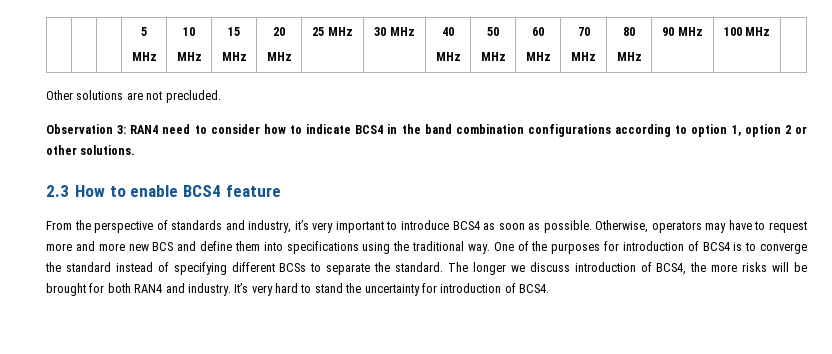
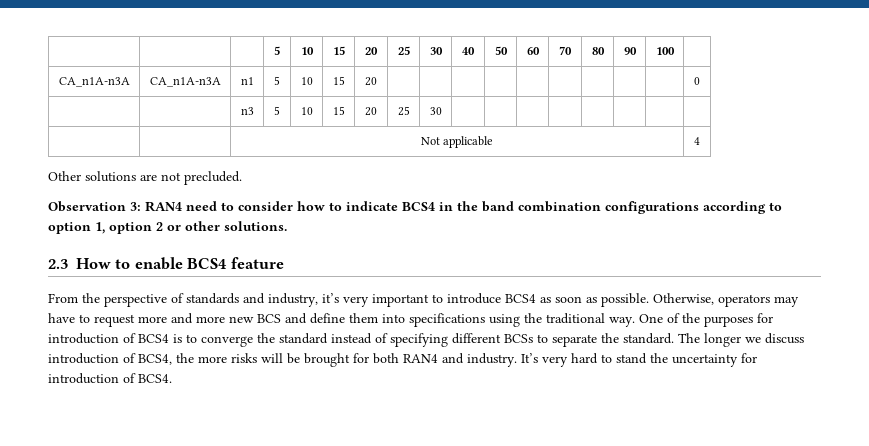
[141,27,147,36] [131,52,157,61] [183,27,195,36] [176,52,202,61] [228,27,240,36] [221,52,247,61] [273,27,285,36] [266,52,292,61] [312,27,353,36] [374,27,415,36] | | | 5 // MHz | 10 // MHz | 15 // MHz | 20 // MHz | 25 MHz | 30 MHz -> [274,46,280,55] [300,47,314,55] [332,46,345,55] [365,47,378,55] [397,46,410,55] [429,47,443,55] | | | 5 | 10 | 15 | 20 | 25 | 30
[435,52,461,61] // MHz -> (475, 51) none
[480,52,506,61] // MHz -> (508, 50) none
[525,52,551,61] // MHz -> (540, 51) none
[571,52,596,61] // MHz -> (572, 50) none
[616,52,642,61] // MHz -> (605, 51) none
[677,27,703,36] MHz -> (637, 51) none
[745,27,771,36] MHz | -> [58,77,130,87] [149,77,221,87] [240,77,254,85] [274,76,280,85] [300,77,313,85] [332,76,345,85] [365,77,377,86] [694,77,700,85] [240,107,254,115] [274,106,280,115] [300,107,313,115] [332,106,345,115] [365,107,377,116] [397,106,410,116] [429,107,442,115] [420,136,494,148] [694,137,700,145] | // CA_n1A-n3A | CA_n1A-n3A | n1 | 5 | 10 | 15 | 20 | | | | | | | | | | 0 // | | n3 | 5 | 10 | 15 | 20 | 25 | 30 | | | | | | | | // | | Not applicable | 4

